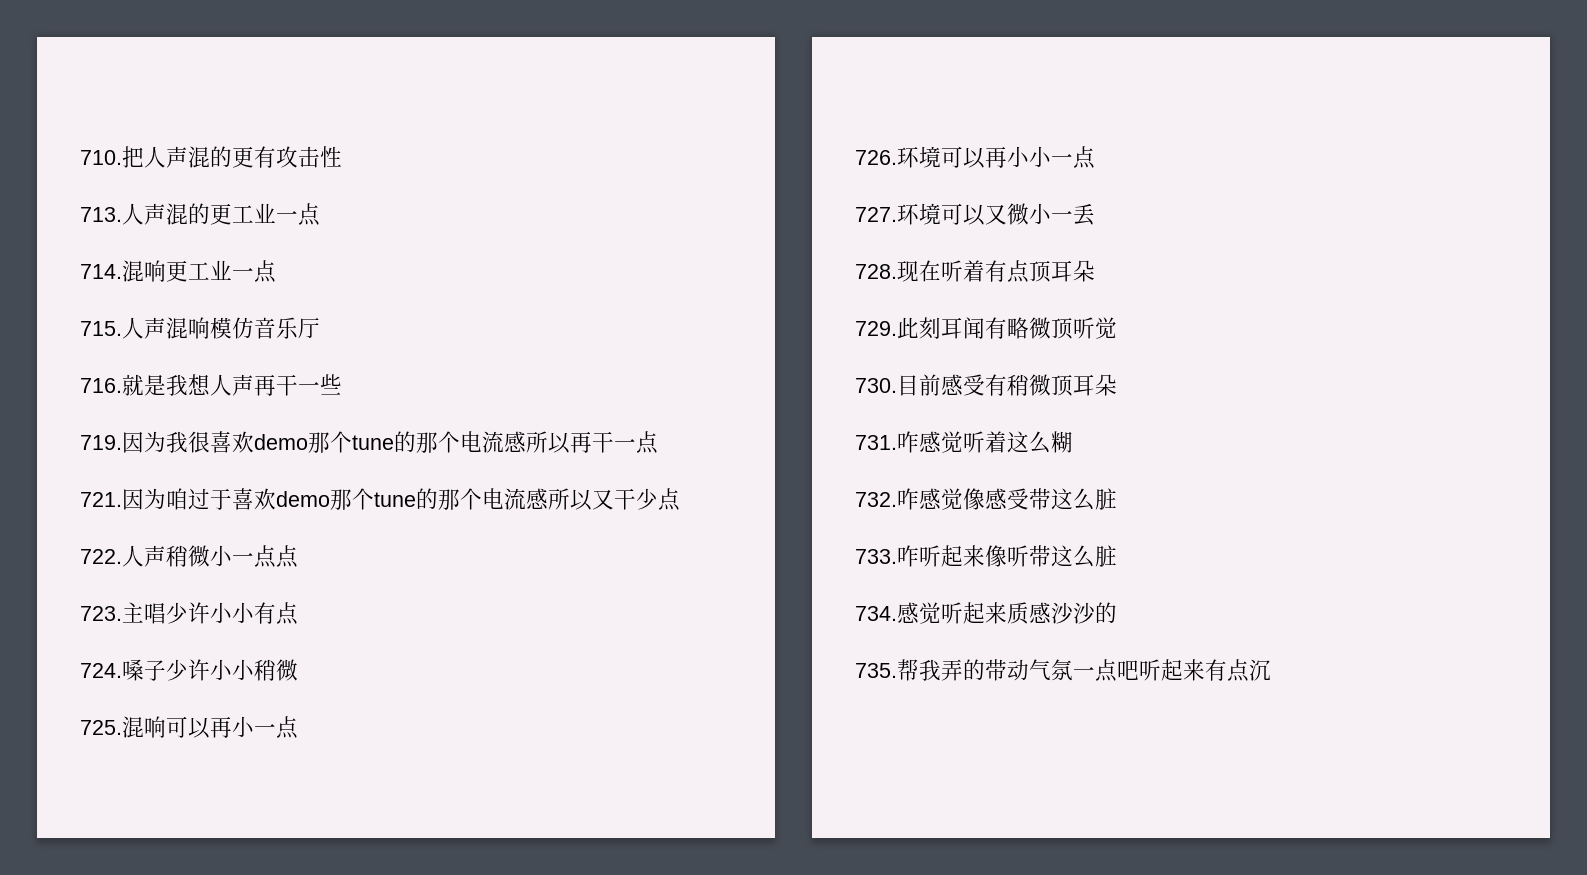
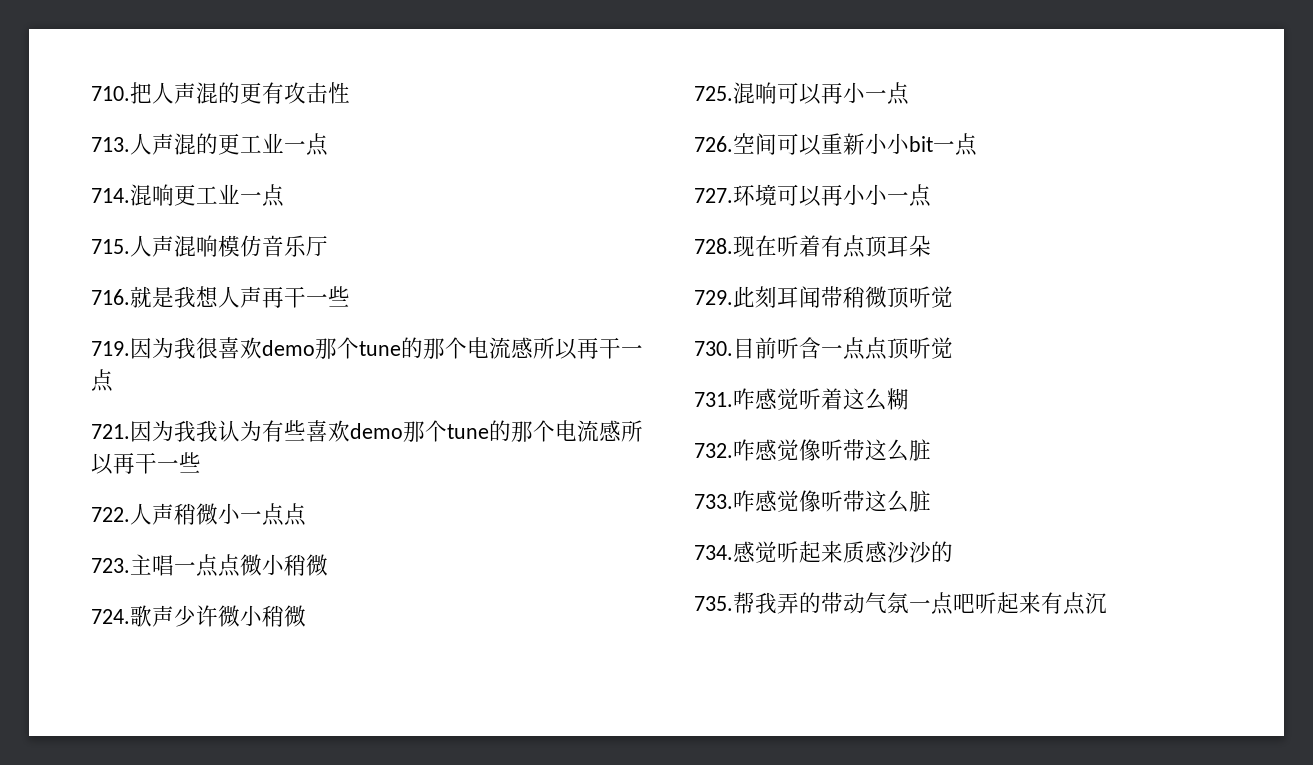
[166,488,680,511] 咱过于喜欢demo那个tune的那个电流感所以又干少点 -> [174,420,643,442] [91,452,201,475] 我我认为有些喜欢demo那个tune的那个电流感所以再干一些
[166,602,298,625] [80,659,232,681] 少许小小有点 // 724.嗓子少许小 -> [174,554,328,577] [91,605,240,627] 一点点微小稍微 // 724.歌声少许微
(897, 157) none -> [733,133,977,156] [694,188,733,203] 空间可以重新小小bit一点 // 727.
[855,203,1095,226] // 727.环境可以又微小一丢 -> (931, 195) none
[985,317,1029,339] 有略 -> [821,286,865,308] 带稍
[941,374,1117,397] 感受有稍微顶耳朵 -> [777,337,953,360] 听含一点点顶听觉
[985,488,1029,510] 感受 -> [821,439,843,461] 听
[919,545,985,567] 听起来 -> [755,490,799,512] 感觉

